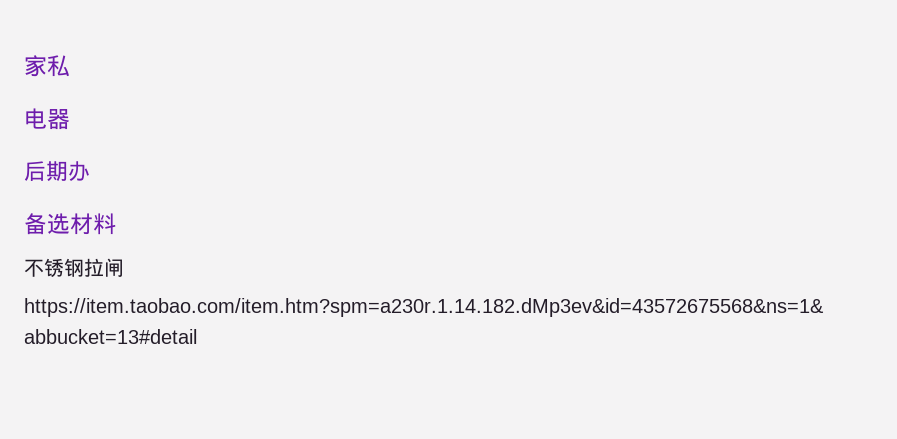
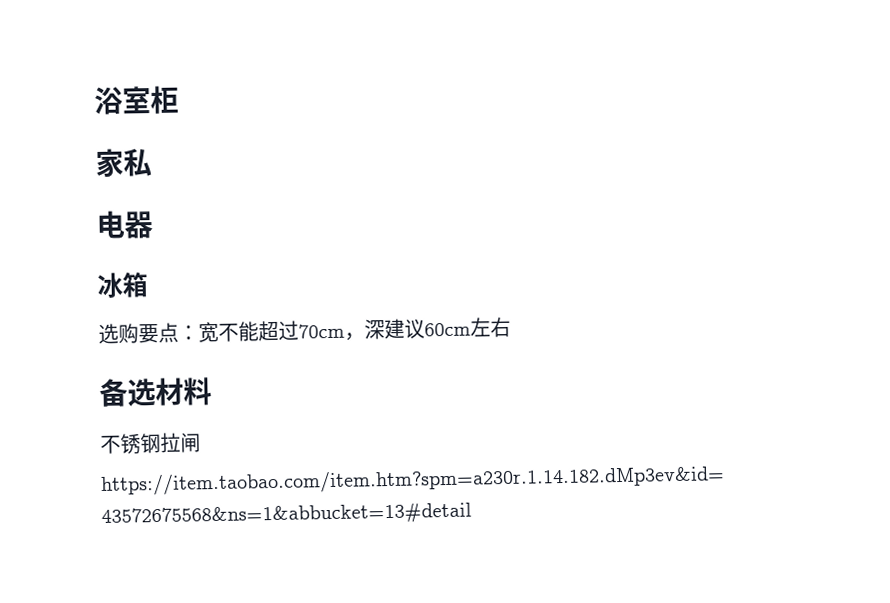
(24, 66) none -> [94,85,179,116] 浴室柜 //
[24,161,90,182] 后期办 -> [97,272,148,298] [98,316,511,344] 冰箱 // 选购要点：宽不能超过70cm，深建议60cm左右

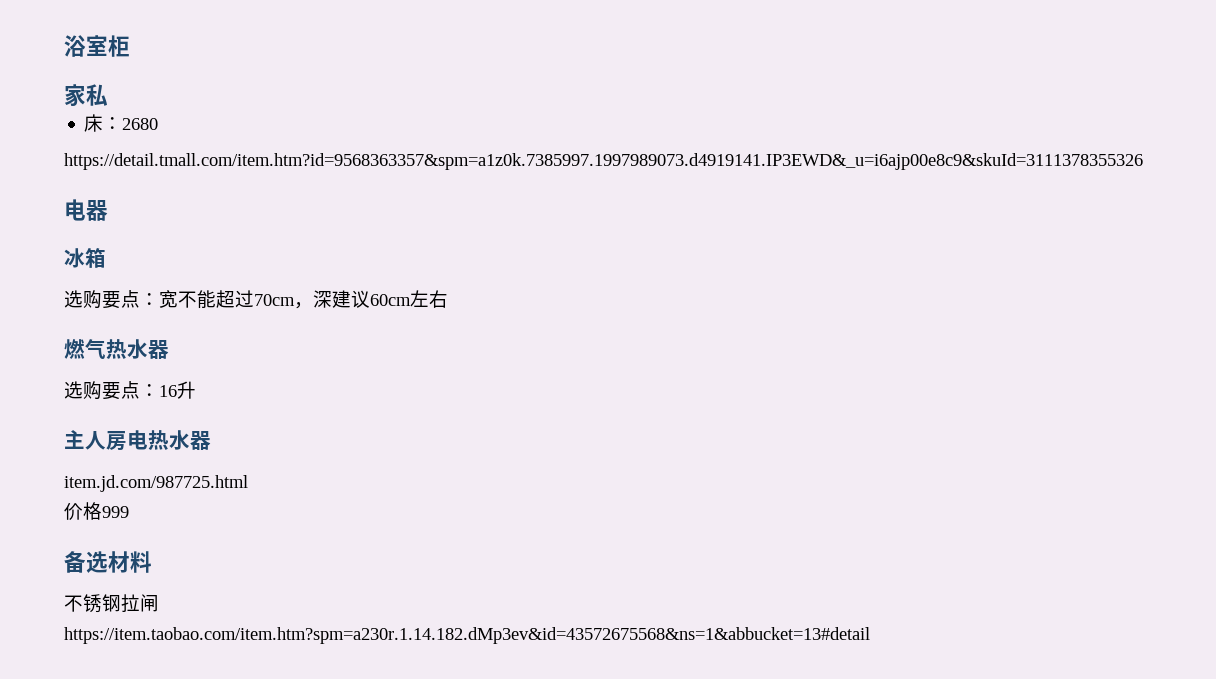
(152, 162) none -> [84,114,159,132] [64,153,1143,170] // 床：2680 // https://detail.tmall.com/item.htm?id=9568363357&spm=a1z0k.7385997.1997989073.d4919141.IP3EWD&_u=i6ajp00e8c9&skuId=3111378355326
(511, 327) none -> [64,339,169,359] [64,381,196,400] [64,430,211,450] [64,475,248,492] [64,502,129,520] // 燃气热水器 // 选购要点：16升 // 主人房电热水器 // item.jd.com/987725.html // 价格999

